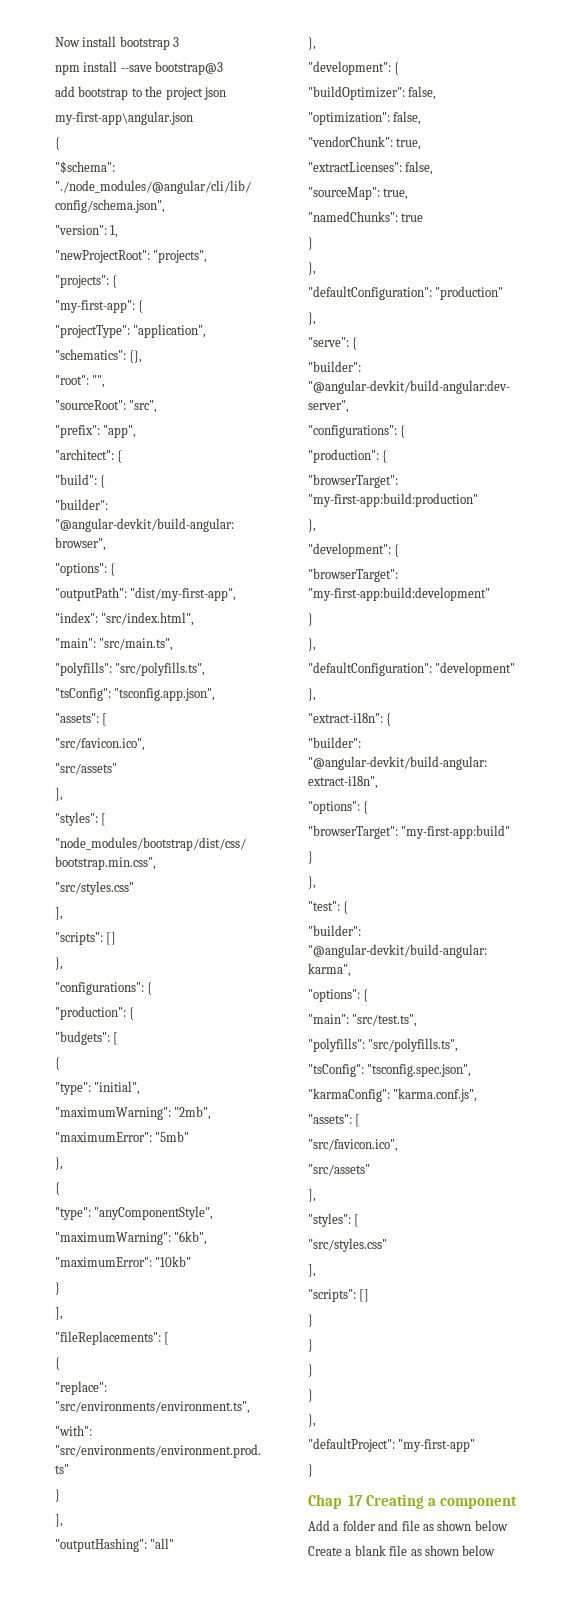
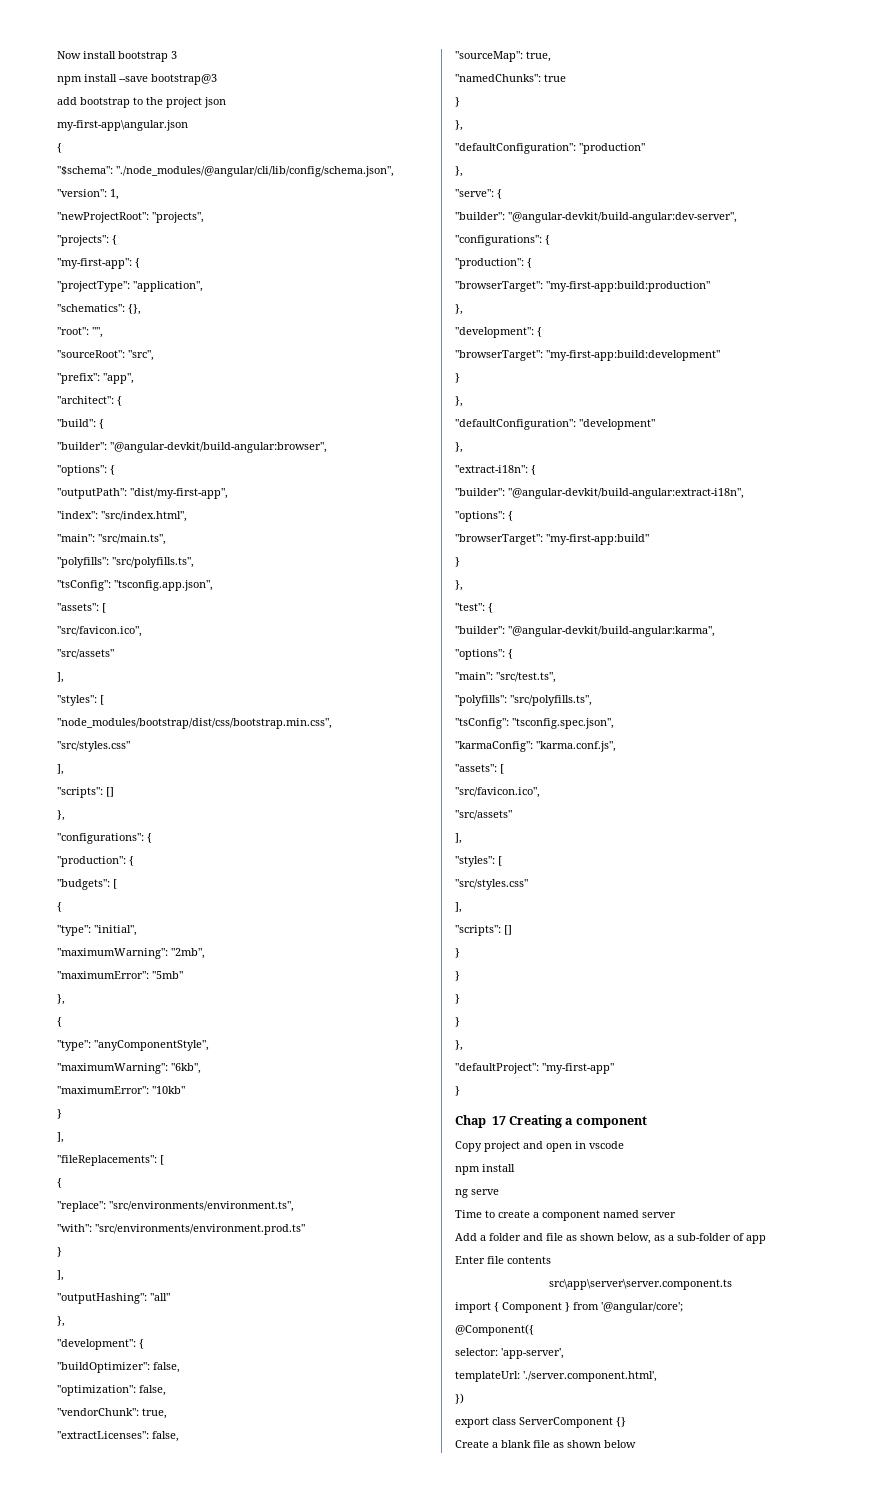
(517, 1502) none -> [455,1141,624,1152] [455,1164,515,1175] [455,1189,499,1198] [455,1210,676,1221] // Copy project and open in vscode // npm install // ng serve // Time to create a component named server
[474,1520,508,1531] below -> [617,1233,766,1244] [455,1256,551,1264] [548,1279,732,1290] [455,1302,683,1313] [455,1324,534,1336] [455,1348,564,1359] [455,1371,657,1382] [455,1393,464,1404] [455,1417,626,1428] below, as a sub-folder of app // Enter file contents // src\app\server\server.component.ts // import { Component } from '@angular/core'; // @Component({ // selector: 'app-server', // templateUrl: './server.component.html', // }) // export class ServerComponent {}

